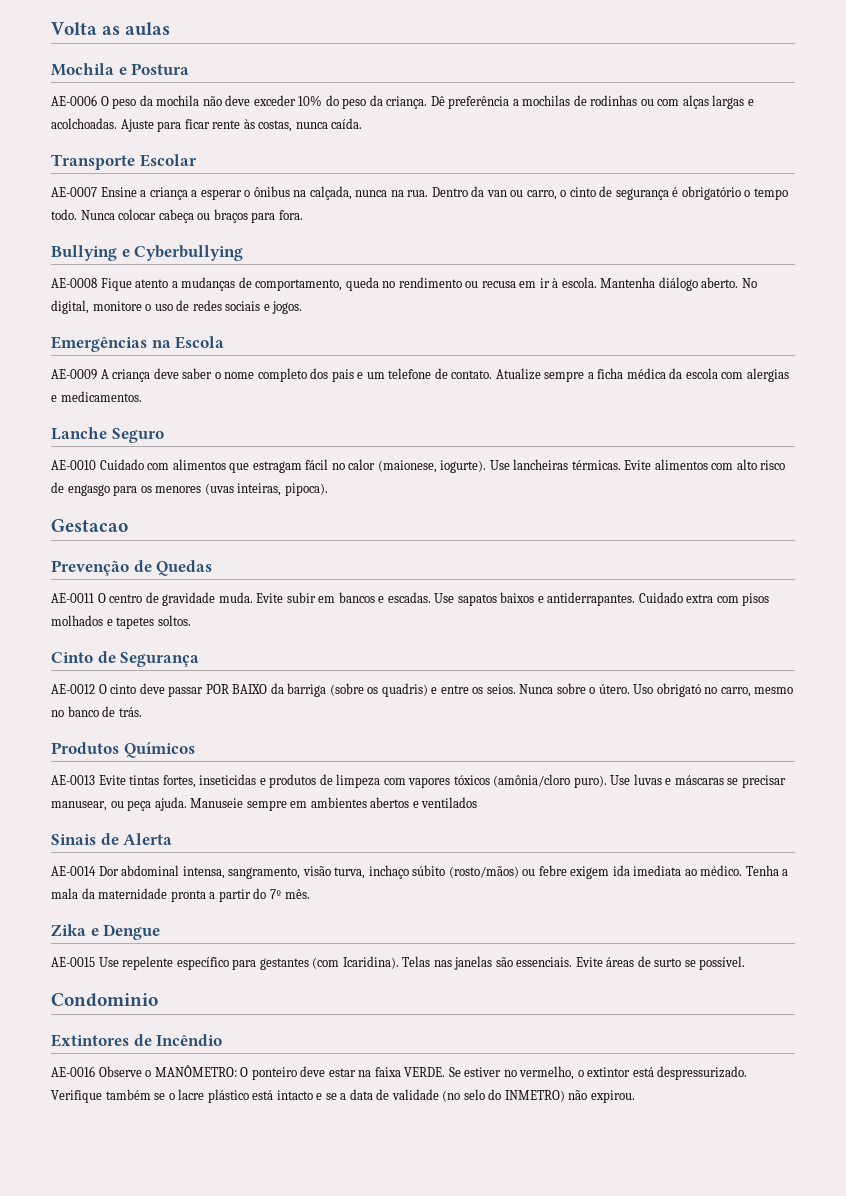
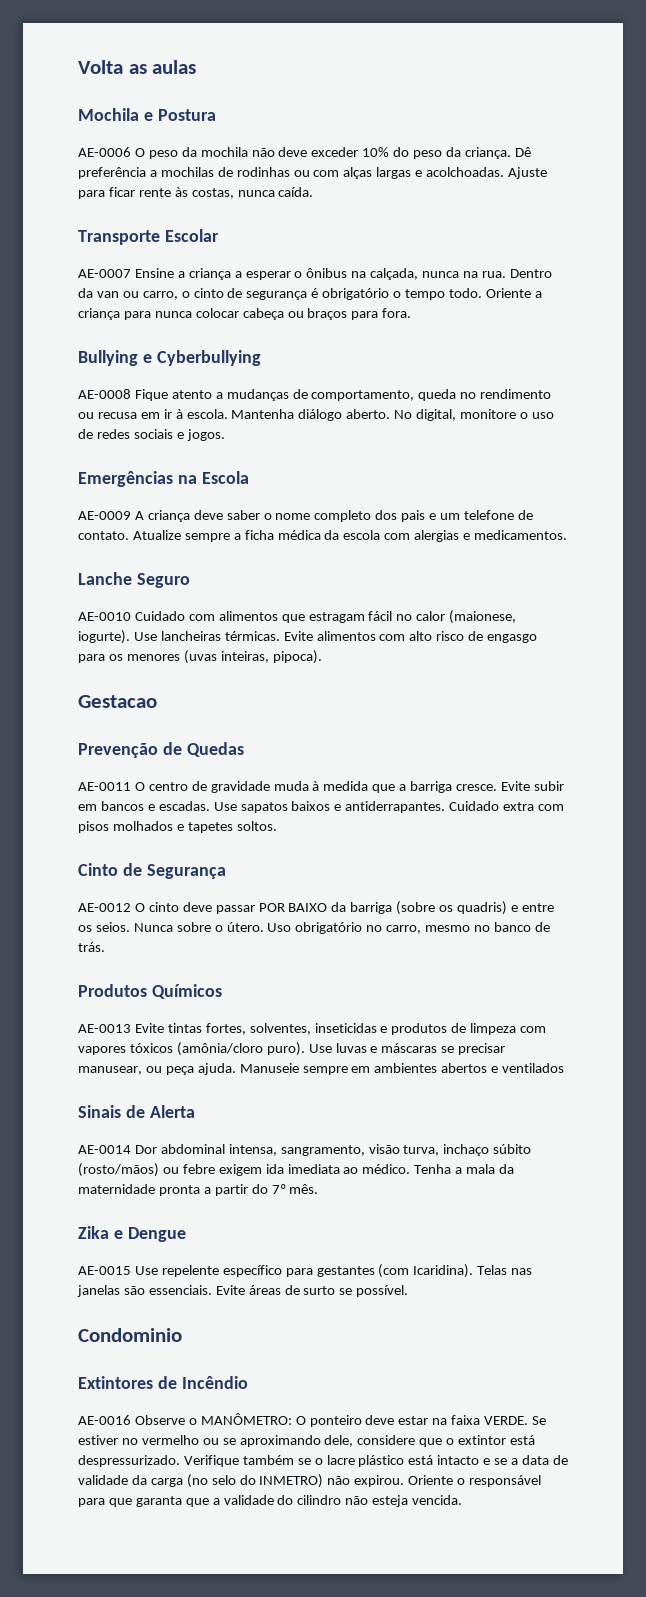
[80,210,115,220] Nunca -> [485,288,542,298] [78,308,192,320] Oriente a criança para nunca
[218,592,253,603] muda. -> [273,781,498,793] muda à medida que a barriga cresce.
[656,683,701,697] obrigató -> [295,922,363,934] obrigatório
(196, 781) none -> [249,1023,311,1035] solventes,
[519,1066,575,1080] vermelho, -> [141,1435,443,1447] vermelho ou se aproximando dele, considere que
(439, 1094) none -> [131,1475,183,1487] da carga
(635, 1096) none -> [408,1475,542,1487] [78,1495,463,1507] Oriente o responsável para que garanta que a validade do cilindro não esteja vencida.

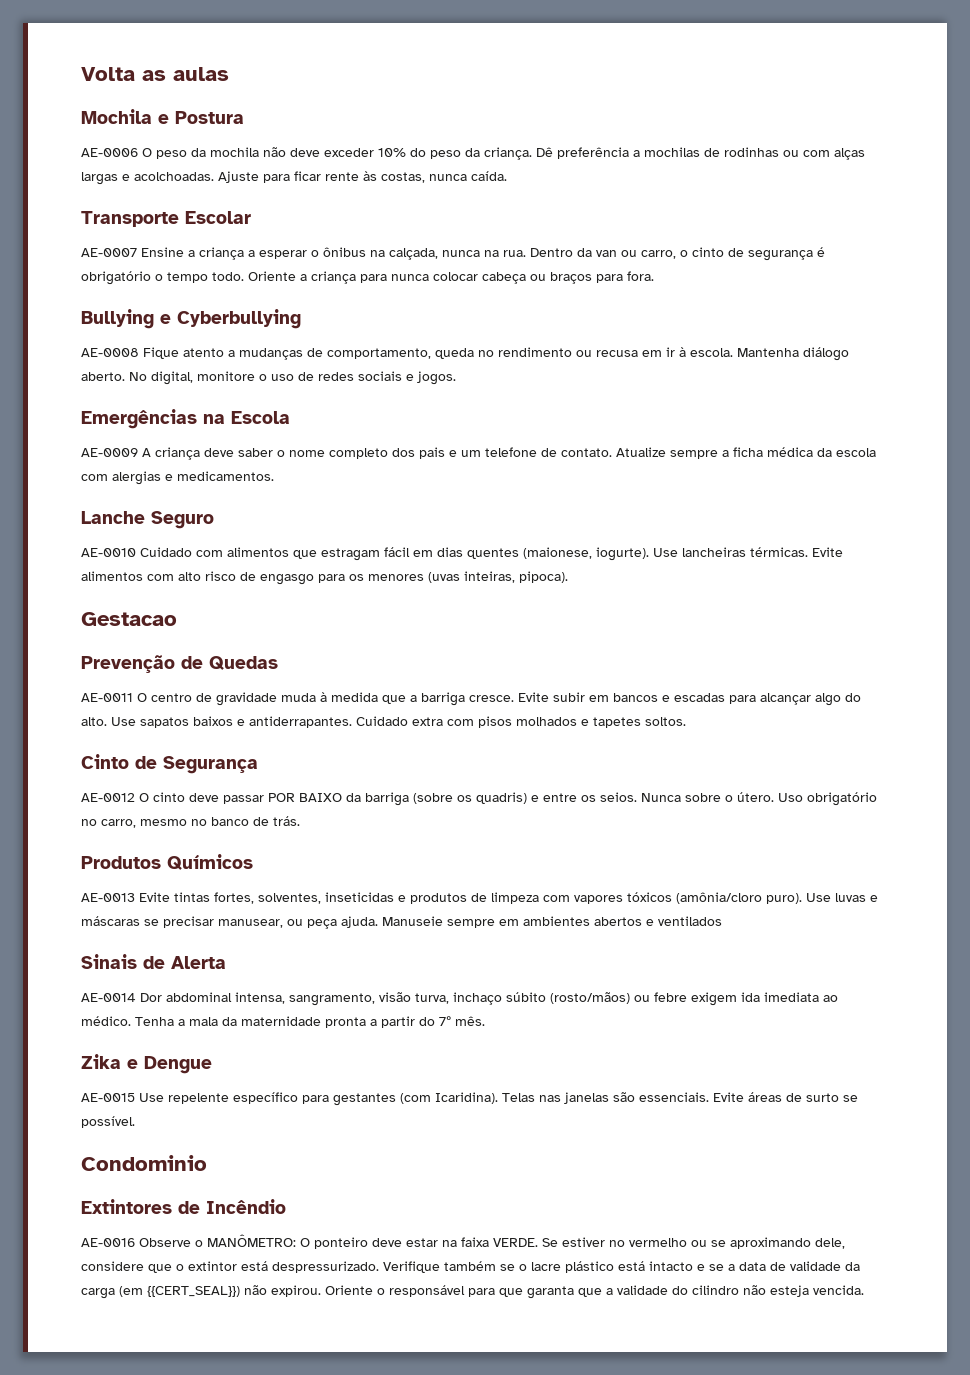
[396,611,446,621] no calor -> [413,547,519,559] em dias quentes
[158,801,210,811] escadas. -> [674,693,861,706] [81,717,107,726] escadas para alcançar algo do alto.
[186,1474,324,1488] (no selo do INMETRO) -> [119,1286,240,1297] (em {{CERT_SEAL}})

